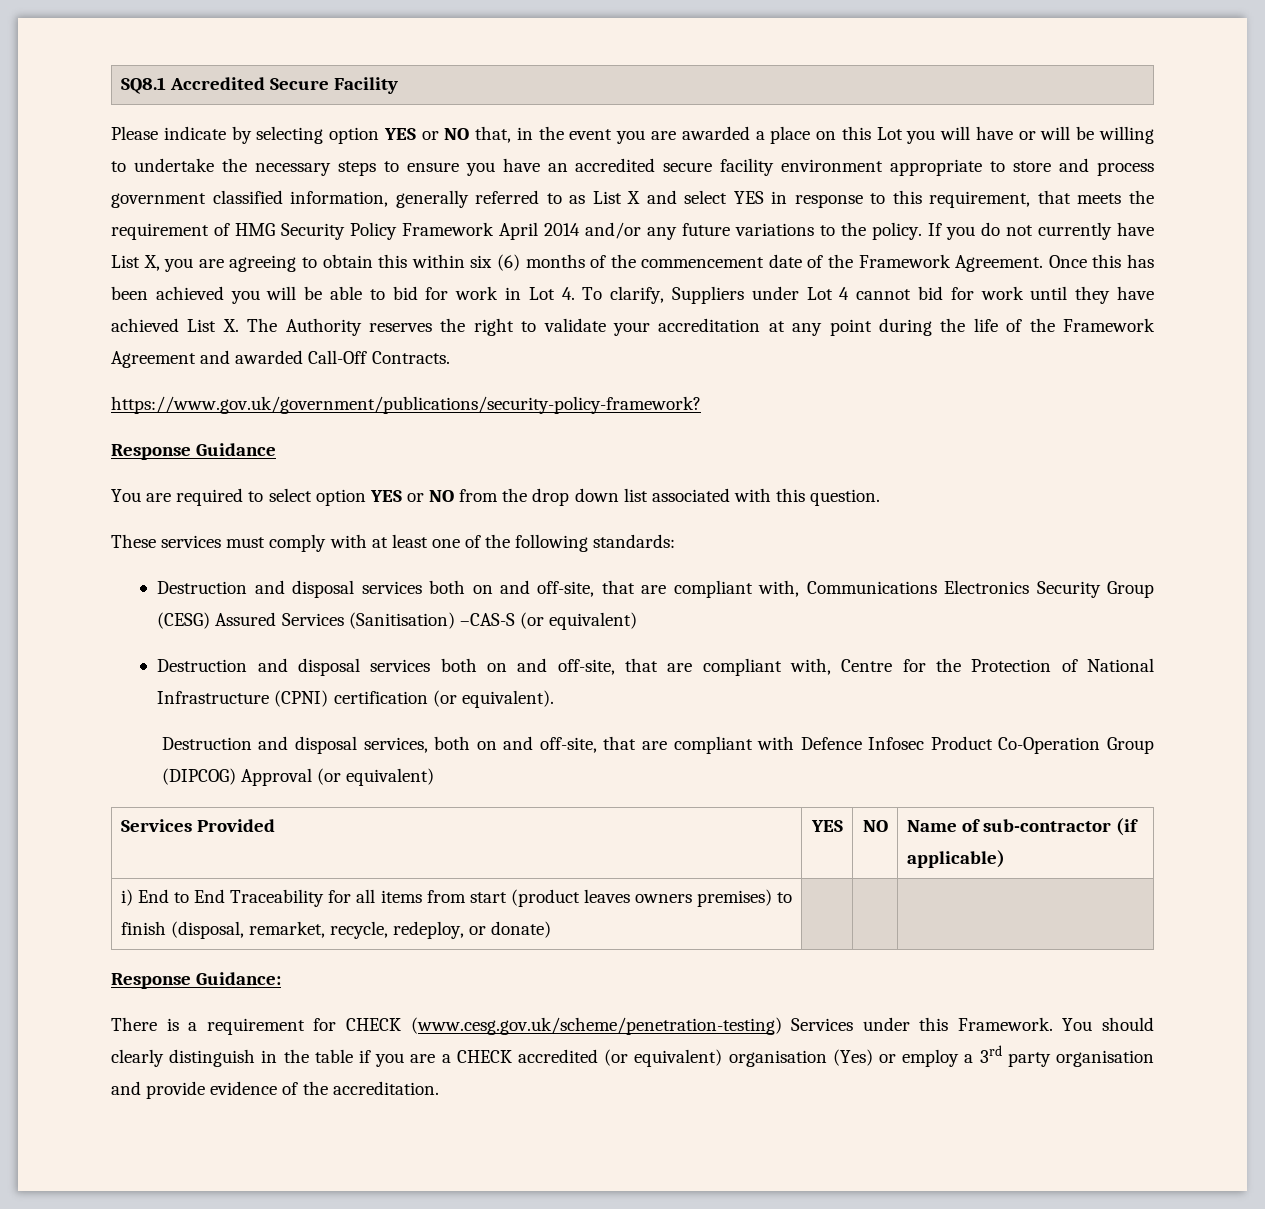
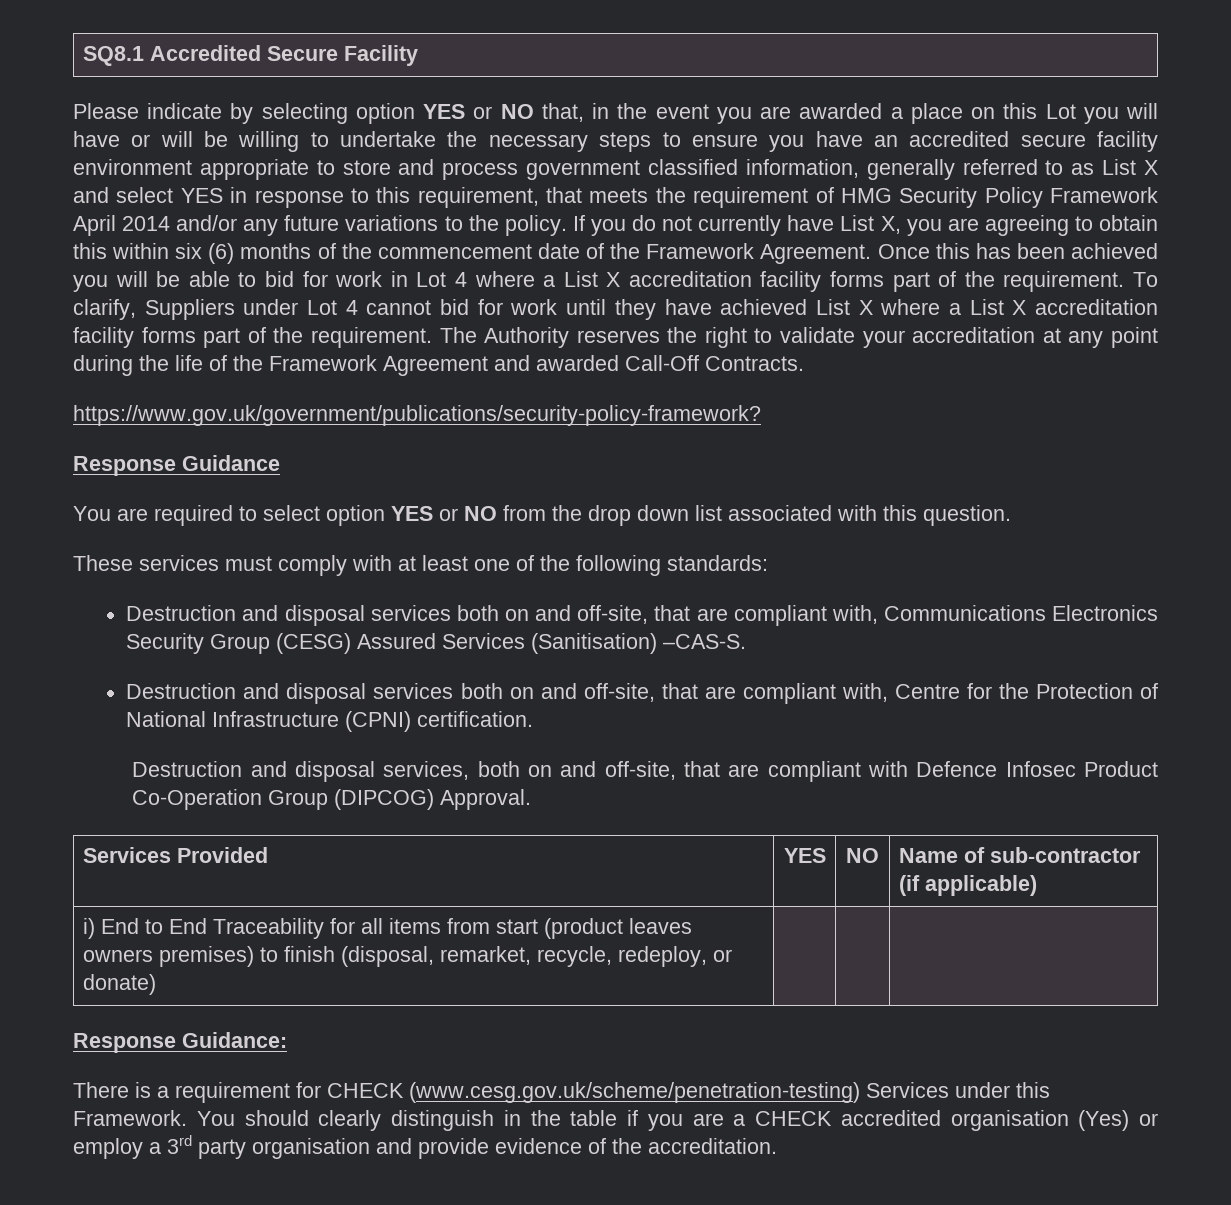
[561,287,575,300] 4. -> [454,271,1125,292] 4 where a List X accreditation facility forms part of the requirement.
[222,319,239,332] X. -> [858,299,1159,315] [73,327,432,348] X where a List X accreditation facility forms part of the requirement.
[459,612,638,630] –CAS-S (or equivalent) -> [663,634,747,649] –CAS-S.
[333,690,554,708] certification (or equivalent). -> [417,711,534,727] certification.
[241,768,435,786] Approval (or equivalent) -> [440,789,532,810] Approval.
[604,1049,723,1067] (or equivalent) -> (941, 1118) none

